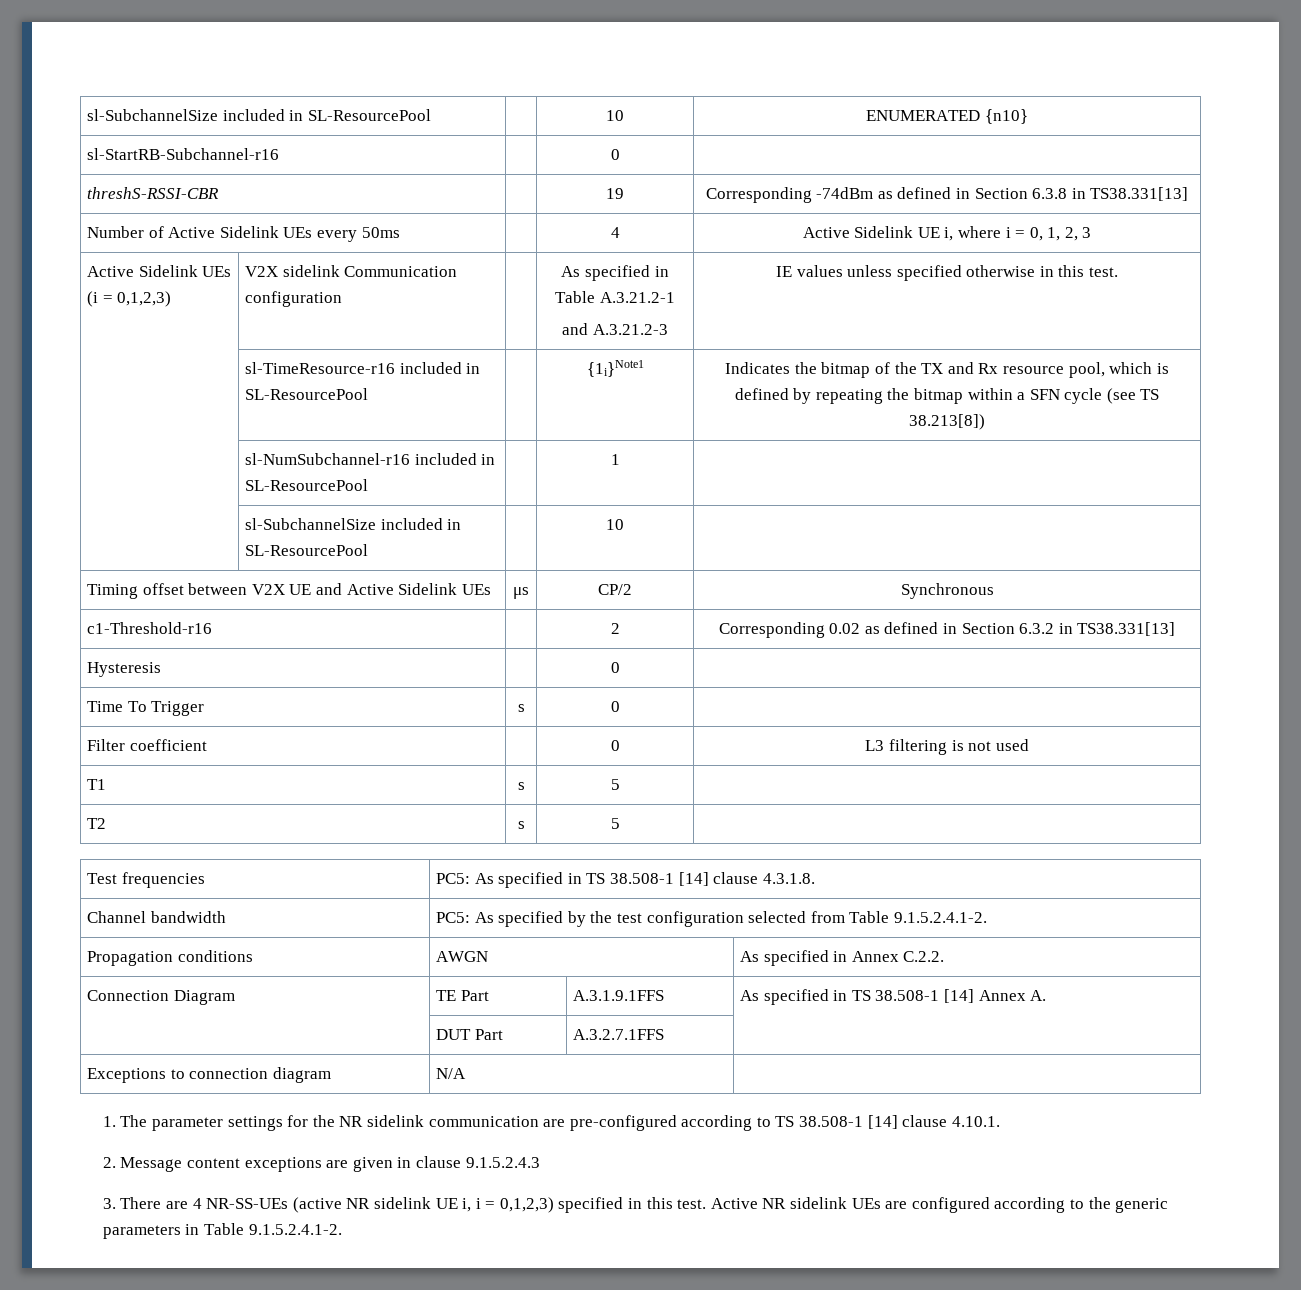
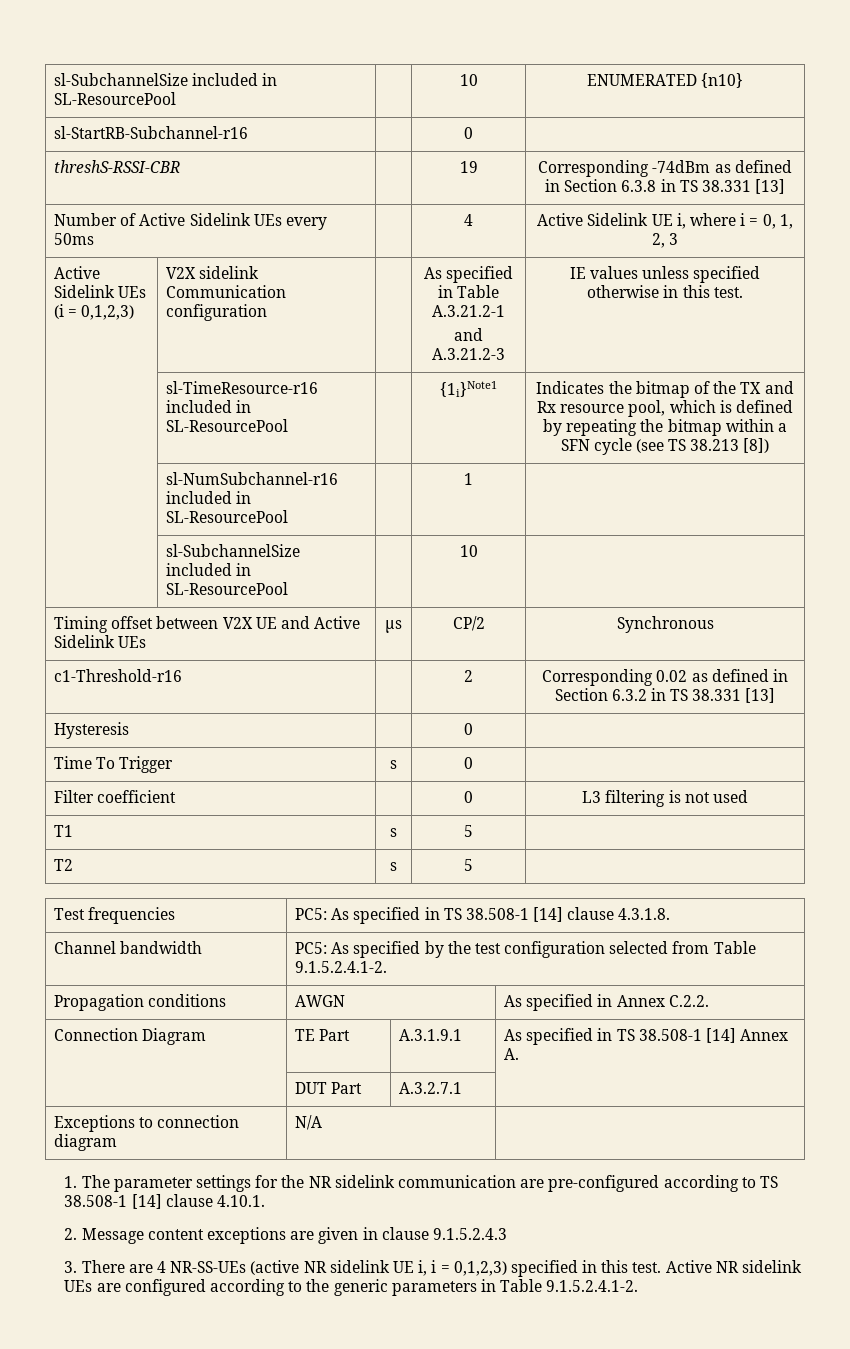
[1090,187,1189,201] TS38.331[13] -> [679,179,786,194] TS 38.331 [13]
[909,414,985,430] 38.213[8]) -> [690,438,770,453] 38.213 [8])
[1077,622,1176,636] TS38.331[13] -> [670,688,776,703] TS 38.331 [13]
[573,990,665,1001] A.3.1.9.1FFS -> [398,1029,462,1041] A.3.1.9.1
[573,1029,665,1040] A.3.2.7.1FFS -> [398,1082,462,1094] A.3.2.7.1

